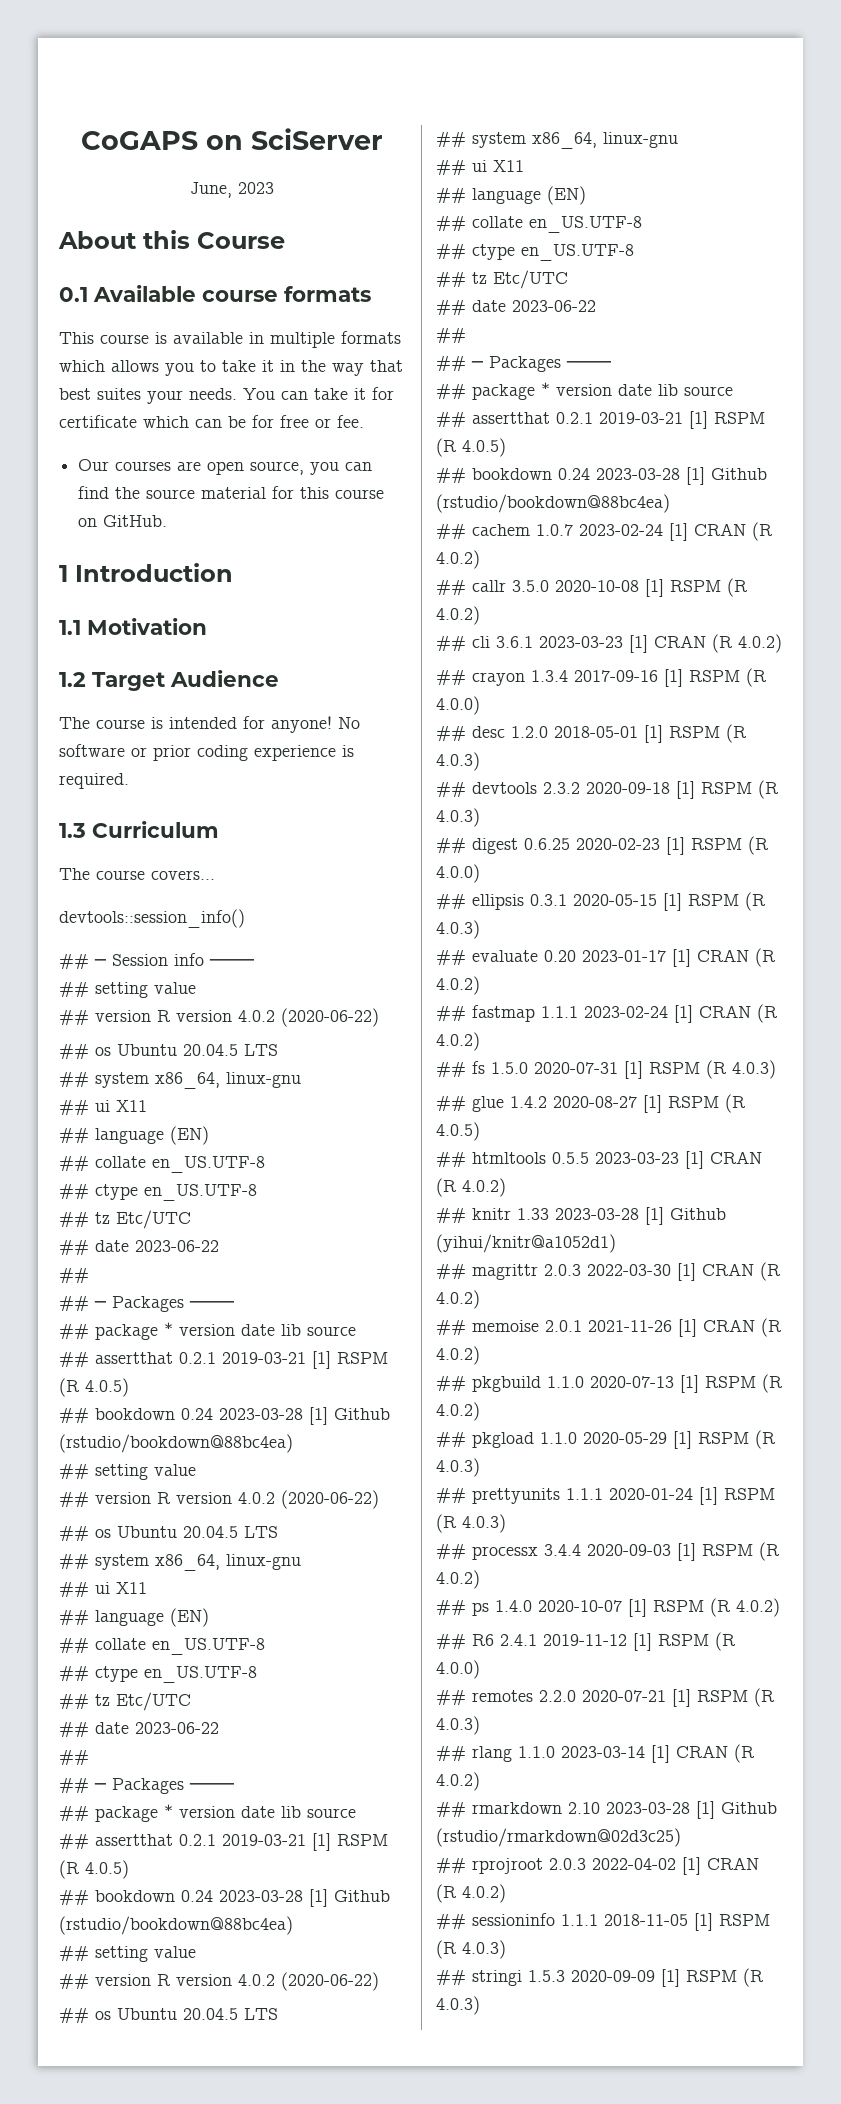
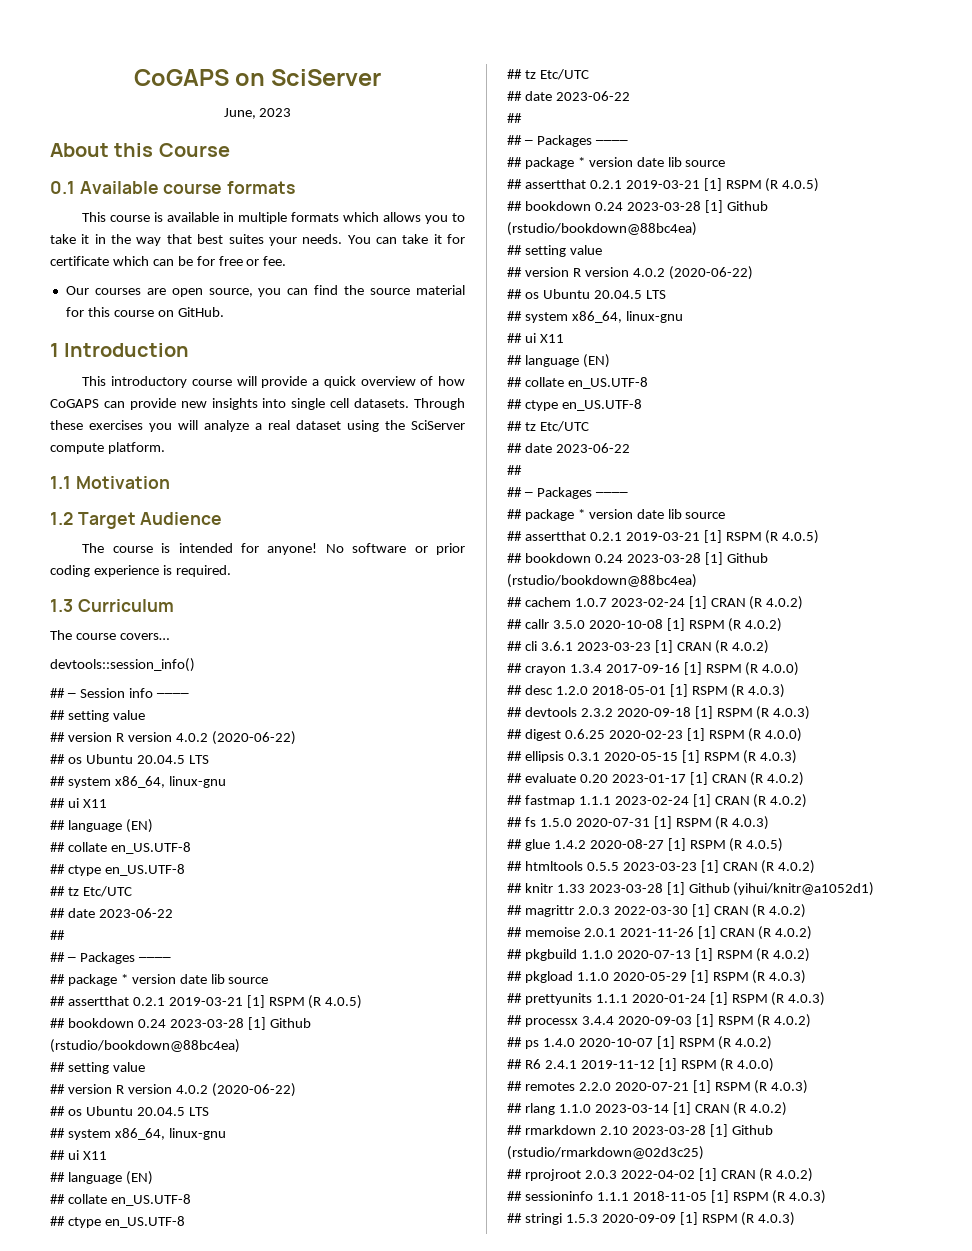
(233, 572) none -> [82,376,465,388] [50,398,466,410] [50,420,465,432] [50,442,165,454] // This introductory course will provide a quick overview of how CoGAPS can provide new insights into single cell datasets. Through these exercises you will analyze a real dataset using the SciServer compute platform.

